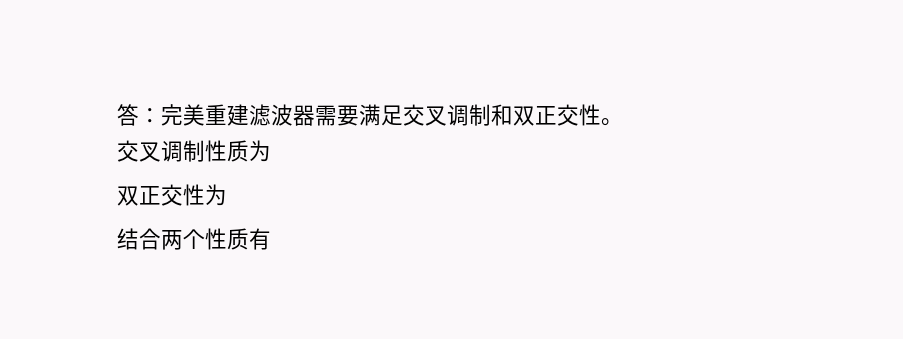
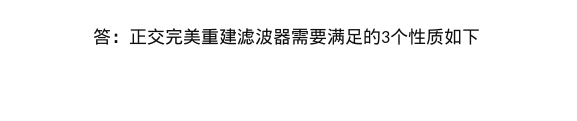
(161, 115) none -> [129,28,165,45] 正交
[403,104,623,126] [117,140,271,162] [117,184,227,206] [117,228,271,250] 交叉调制和双正交性。 // 交叉调制性质为 // 双正交性为 // 结合两个性质有 -> [363,28,480,45] 的3个性质如下

